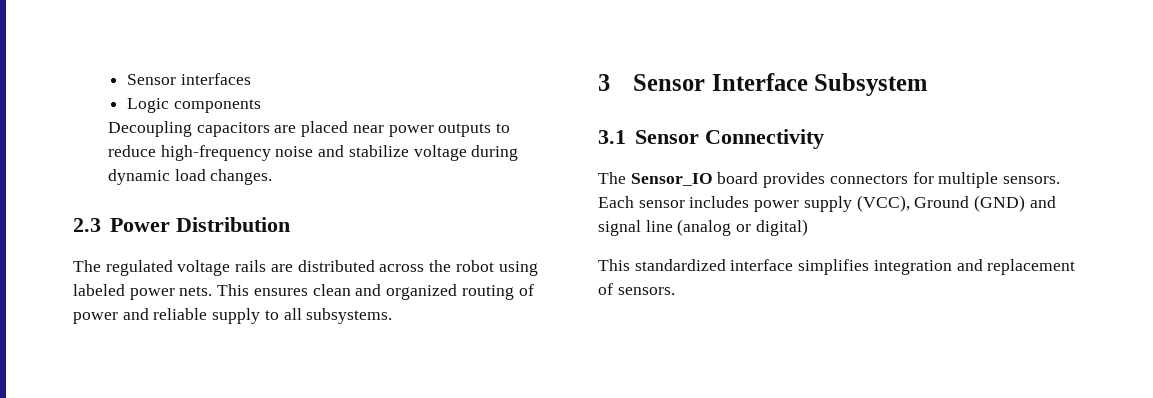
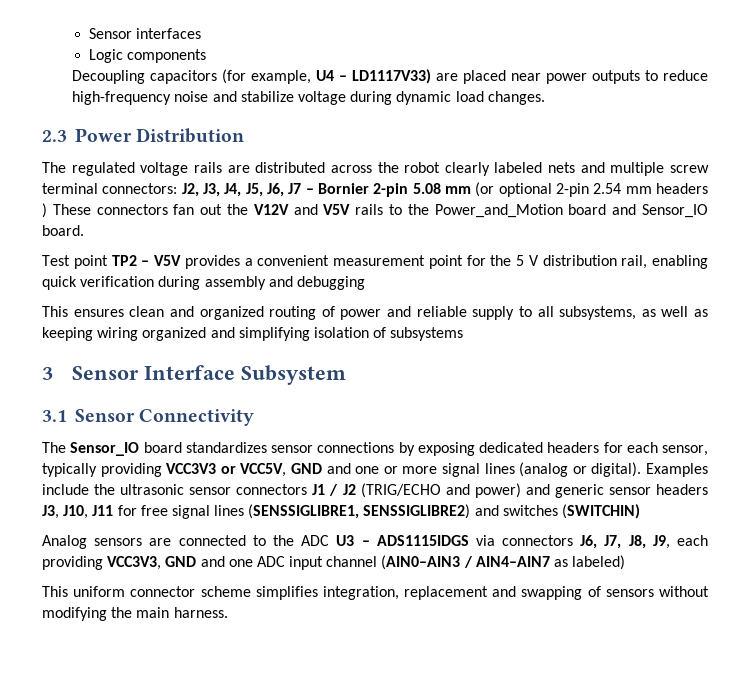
(270, 129) none -> [222,69,432,84] (for example, U4 – LD1117V33)
[498,261,538,276] [73,284,213,300] using labeled power nets. -> [444,162,709,176] [42,182,708,197] [42,203,708,218] [42,225,84,236] [42,255,708,269] [42,276,365,290] clearly labeled nets and multiple screw terminal connectors: J2, J3, J4, J5, J6, J7 – Bornier 2-pin 5.08 mm (or optional 2-pin 2.54 mm headers ) These connectors fan out the V12V and V5V rails to the Power_and_Motion board and Sensor_IO board. // Test point TP2 – V5V provides a convenient measurement point for the 5 V distribution rail, enabling quick verification during assembly and debugging //
[306,308,393,324] subsystems. -> [559,306,708,320] [42,327,464,341] subsystems, as well as keeping wiring organized and simplifying isolation of subsystems
[763,172,1061,188] [598,195,1056,212] [598,219,808,236] [598,259,1076,275] [598,283,675,295] provides connectors for multiple sensors. Each sensor includes power supply (VCC), Ground (GND) and signal line (analog or digital) // This standardized interface simplifies integration and replacement of sensors. -> [185,442,708,456] [42,462,709,477] [42,483,708,498] [42,504,641,519] [42,535,708,549] [42,555,626,570] [42,586,709,600] [42,607,228,621] standardizes sensor connections by exposing dedicated headers for each sensor, typically providing VCC3V3 or VCC5V, GND and one or more signal lines (analog or digital). Examples include the ultrasonic sensor connectors J1 / J2 (TRIG/ECHO and power) and generic sensor headers J3, J10, J11 for free signal lines (SENSSIGLIBRE1, SENSSIGLIBRE2) and switches (SWITCHIN) // Analog sensors are connected to the ADC U3 – ADS1115IDGS via connectors J6, J7, J8, J9, each providing VCC3V3, GND and one ADC input channel (AIN0–AIN3 / AIN4–AIN7 as labeled) // This uniform connector scheme simplifies integration, replacement and swapping of sensors without modifying the main harness.

